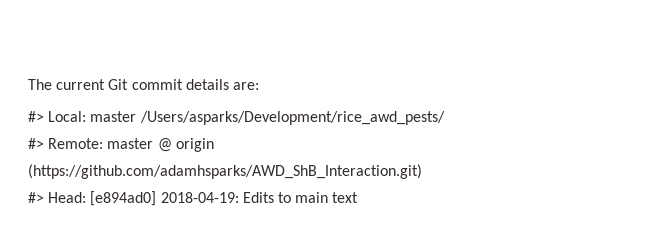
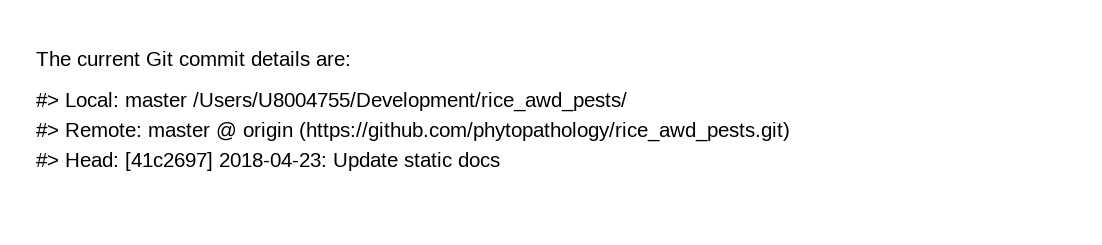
[139,111,445,125] /Users/asparks/Development/rice_awd_pests/ -> [193,92,627,112] /Users/U8004755/Development/rice_awd_pests/
[28,164,422,179] (https://github.com/adamhsparks/AWD_ShB_Interaction.git) -> [299,122,790,142] (https://github.com/phytopathology/rice_awd_pests.git)
[90,191,359,206] [e894ad0] 2018-04-19: Edits to main text -> [125,152,500,171] [41c2697] 2018-04-23: Update static docs

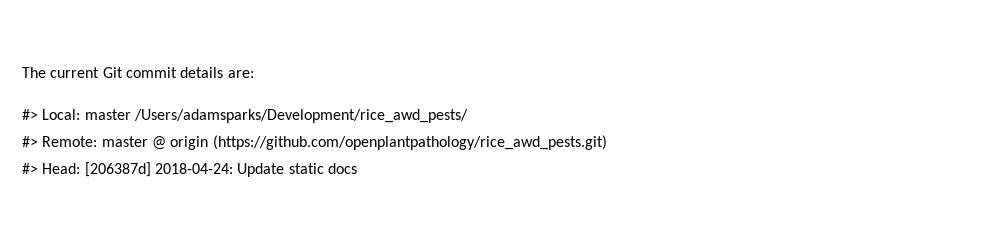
[193,92,627,112] /Users/U8004755/Development/rice_awd_pests/ -> [133,109,468,123] /Users/adamsparks/Development/rice_awd_pests/
[299,122,790,142] (https://github.com/phytopathology/rice_awd_pests.git) -> [212,135,607,150] (https://github.com/openplantpathology/rice_awd_pests.git)
[125,152,327,171] [41c2697] 2018-04-23: -> [84,162,233,177] [206387d] 2018-04-24:

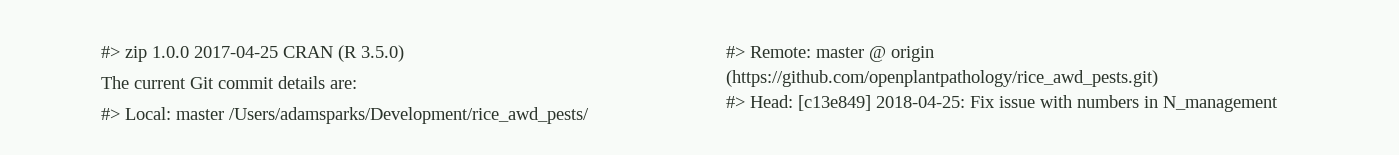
(22, 72) none -> [101,45,404,62] #> zip 1.0.0 2017-04-25 CRAN (R 3.5.0) //
[84,162,357,177] [206387d] 2018-04-24: Update static docs -> [798,95,1278,112] [c13e849] 2018-04-25: Fix issue with numbers in N_management

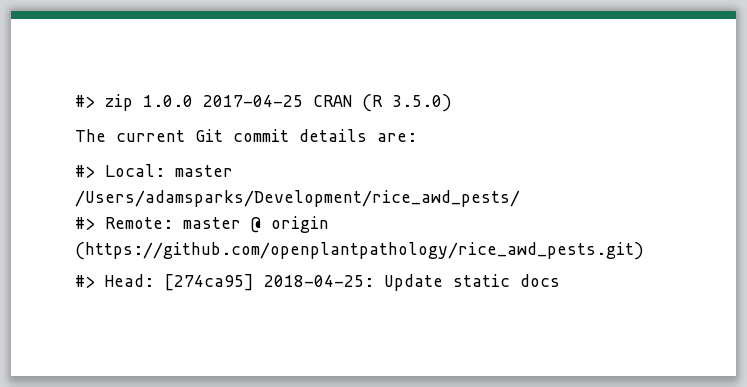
[798,95,1278,112] [c13e849] 2018-04-25: Fix issue with numbers in N_management -> [164,274,560,291] [274ca95] 2018-04-25: Update static docs

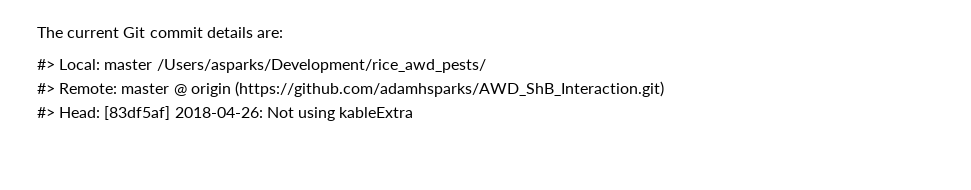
[75,94,452,112] #> zip 1.0.0 2017-04-25 CRAN (R 3.5.0) // -> (37, 32) none
[75,190,520,207] /Users/adamsparks/Development/rice_awd_pests/ -> [156,59,486,73] /Users/asparks/Development/rice_awd_pests/
[75,242,644,260] (https://github.com/openplantpathology/rice_awd_pests.git) -> [234,81,664,97] (https://github.com/adamhsparks/AWD_ShB_Interaction.git)
[164,274,560,291] [274ca95] 2018-04-25: Update static docs -> [104,106,414,121] [83df5af] 2018-04-26: Not using kableExtra

